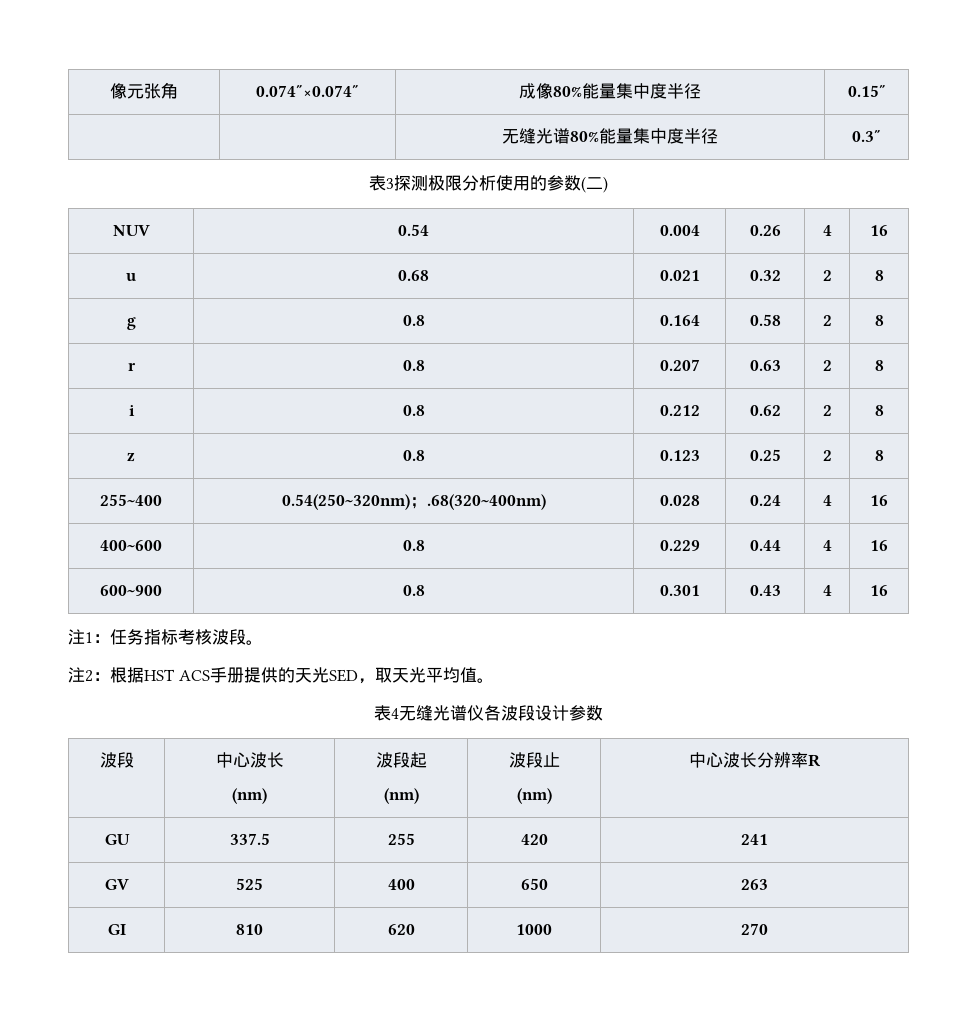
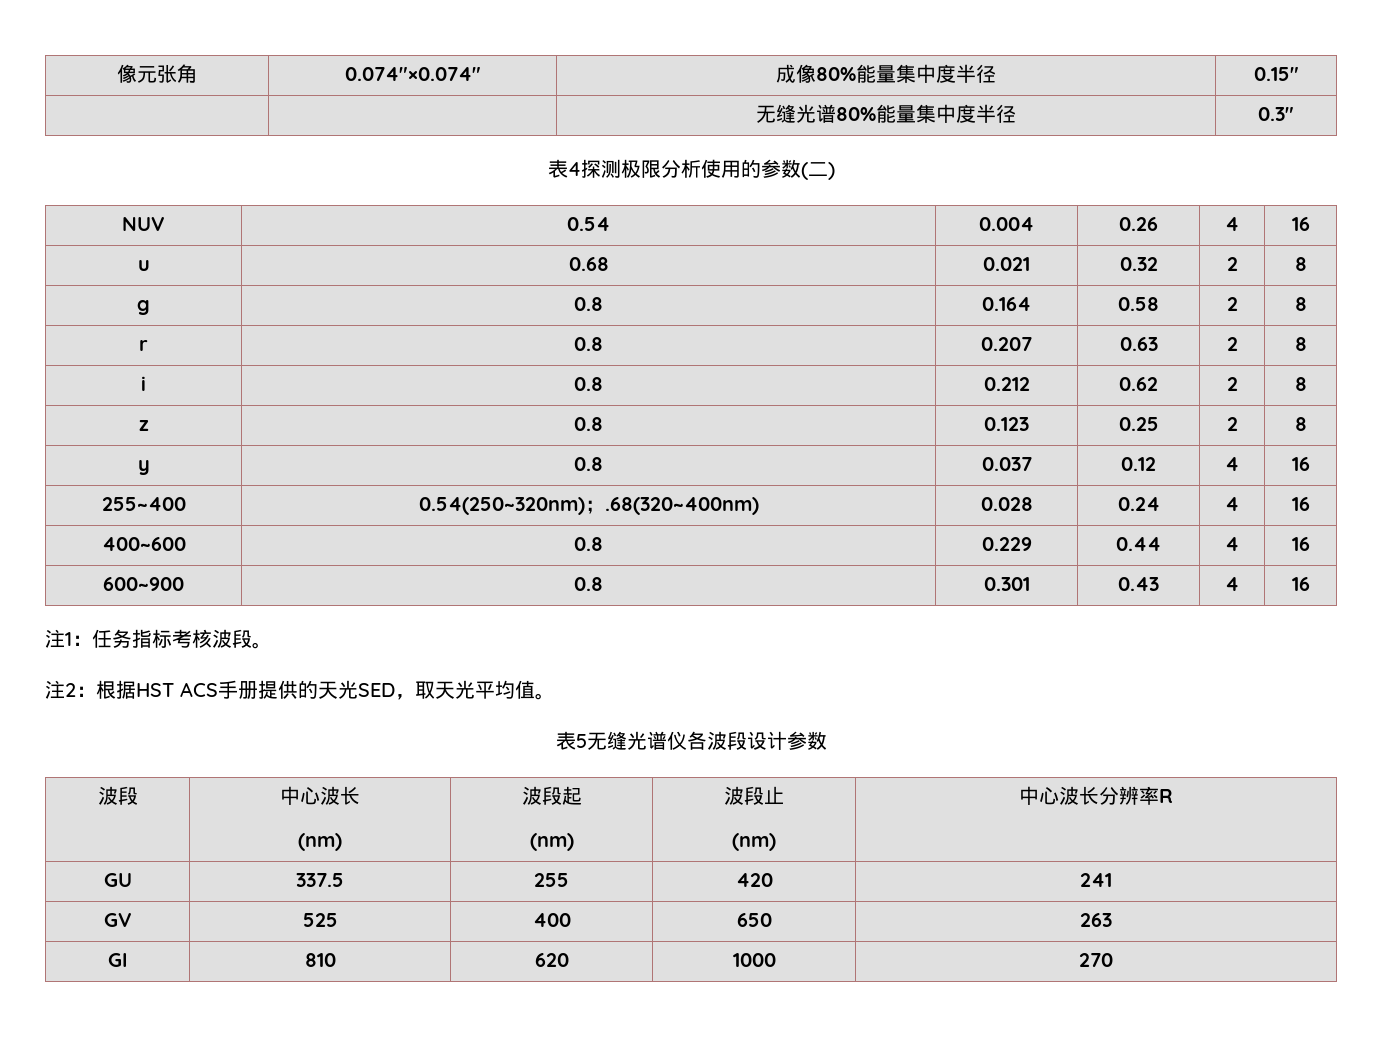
[386,178,394,189] 3 -> [567,162,581,176] 4
(884, 455) none -> [137,460,150,475] [573,457,603,471] [981,457,1032,471] [1121,457,1156,471] [1225,457,1239,471] [1291,457,1310,471] // y | 0.8 | 0.037 | 0.12 | 4 | 16
[391,708,399,719] 4 -> [575,734,587,748] 5

